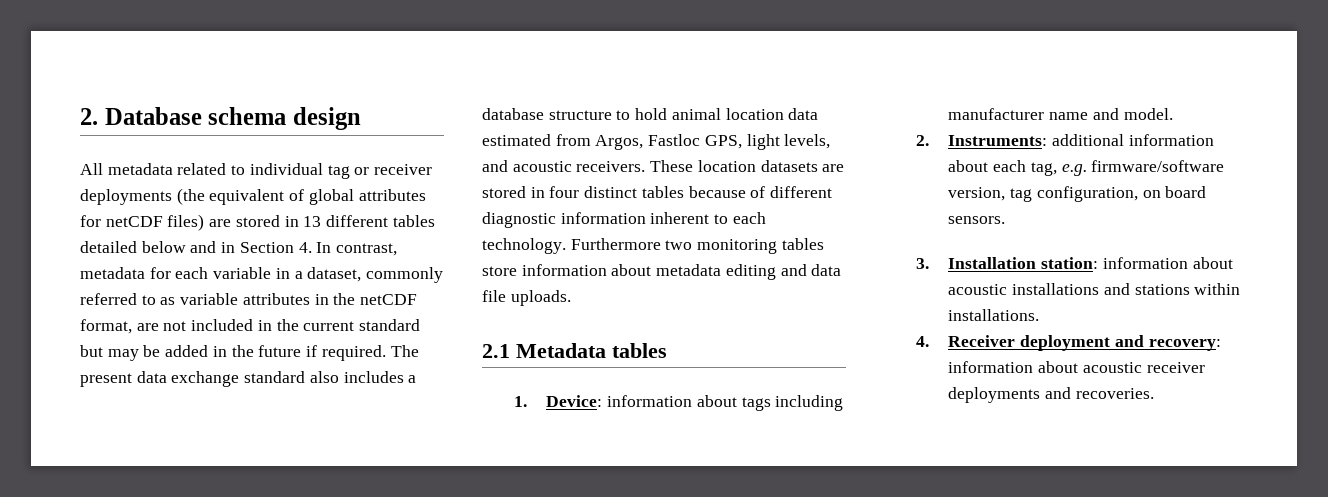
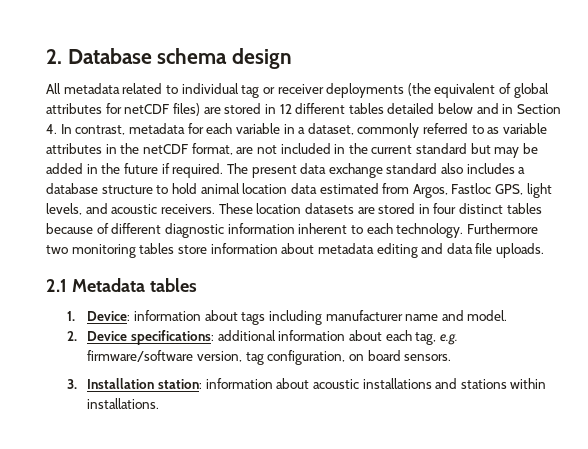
[303,216,322,227] 13 -> [279,104,292,114] 12
[948,135,1048,146] Instruments: -> [87,330,214,345] Device specifications:
[916,335,1221,351] [948,361,1205,373] [948,387,1154,403] // 4. Receiver deployment and recovery: information about acoustic receiver deployments and recoveries. -> (160, 403) none

